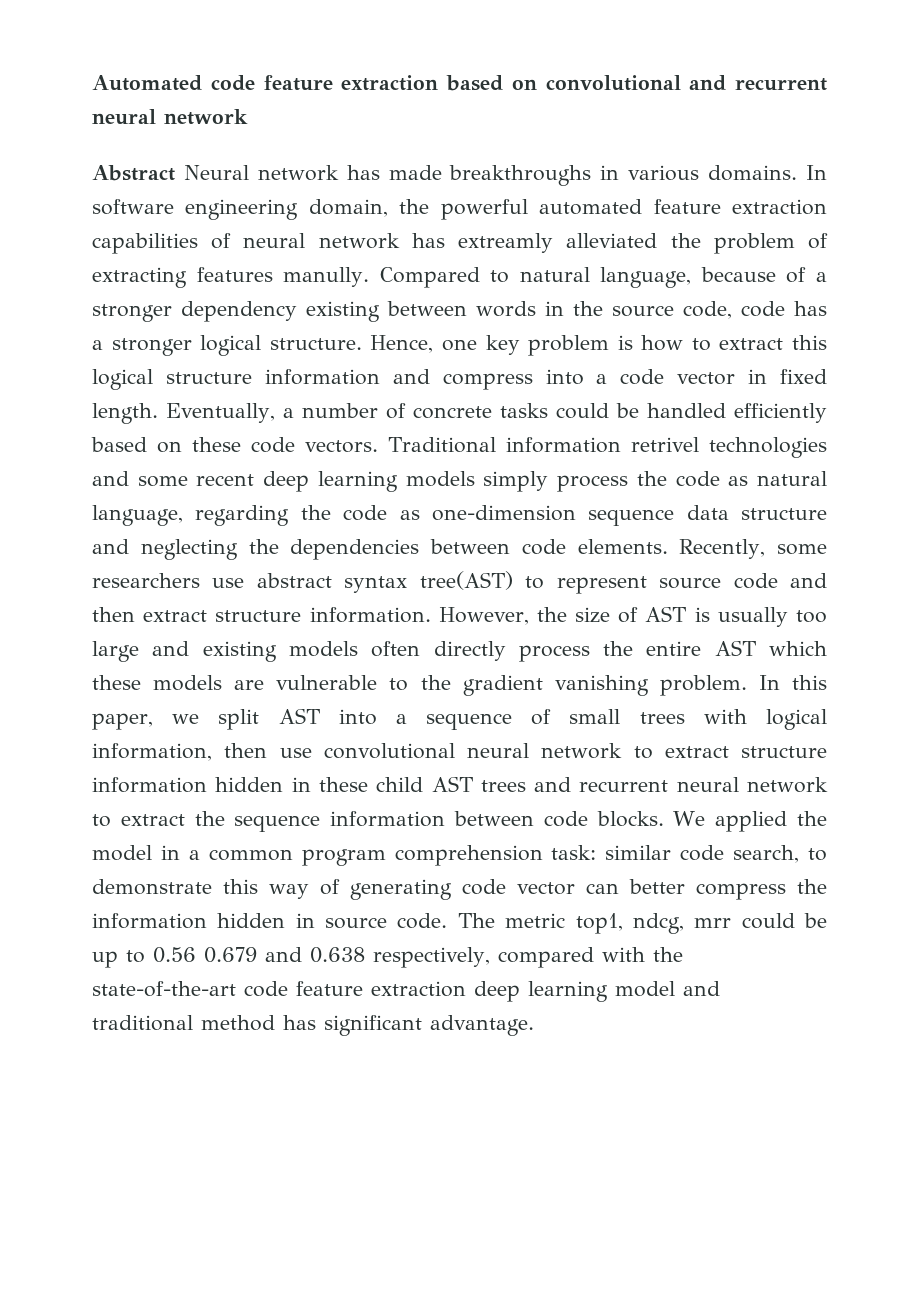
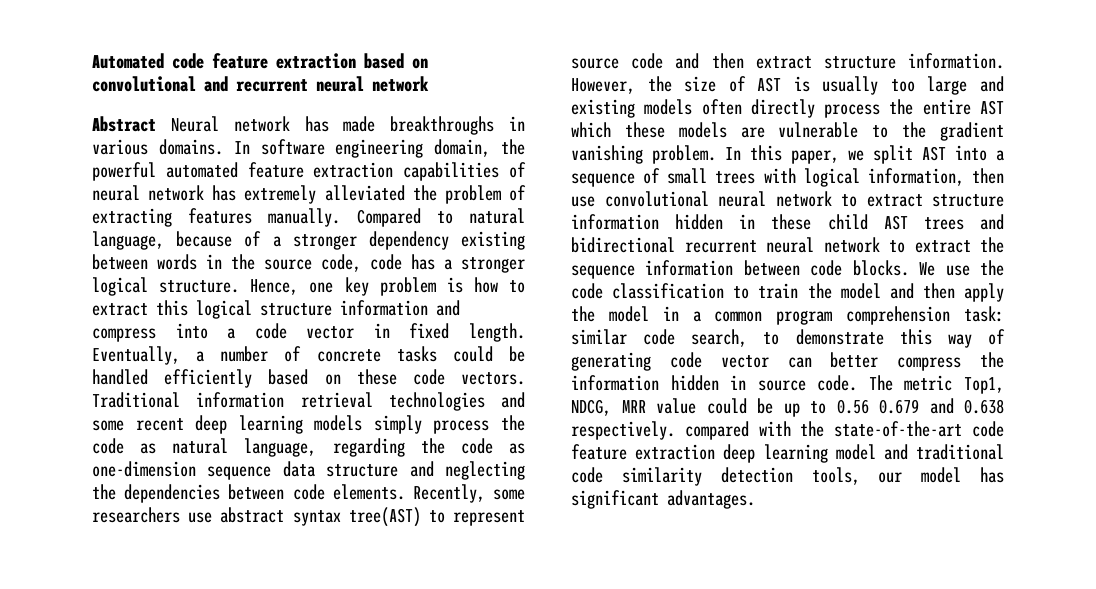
[458,233,554,253] extreamly -> [244,185,317,204] extremely
[283,267,370,287] manully. -> [268,208,341,227] manually.
[630,437,699,452] retrivel -> [300,392,373,408] retrieval
(572, 784) none -> [571,237,675,253] bidirectional
[715,811,788,832] applied -> [945,260,1004,276] [571,283,1004,302] use the code classification to train the model and then apply
[575,913,732,934] top1, ndcg, mrr -> [964,377,1004,394] [571,398,696,416] Top1, NDCG, MRR value
[373,947,490,968] respectively, -> [571,421,675,440] respectively.
[201,1015,275,1031] method -> [571,467,962,486] code similarity detection tools, our model
[430,1015,534,1036] advantage. -> [667,490,755,509] advantages.

